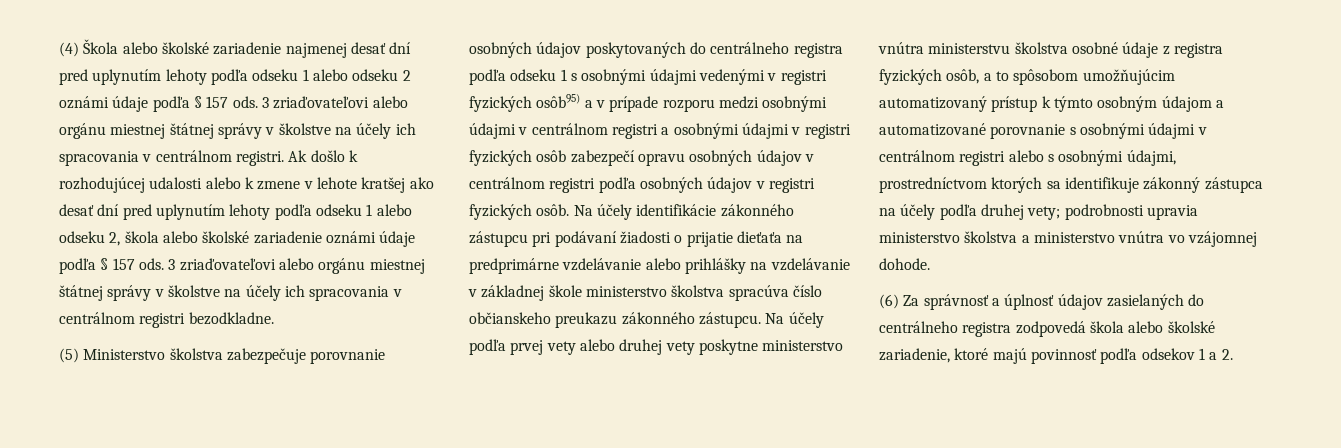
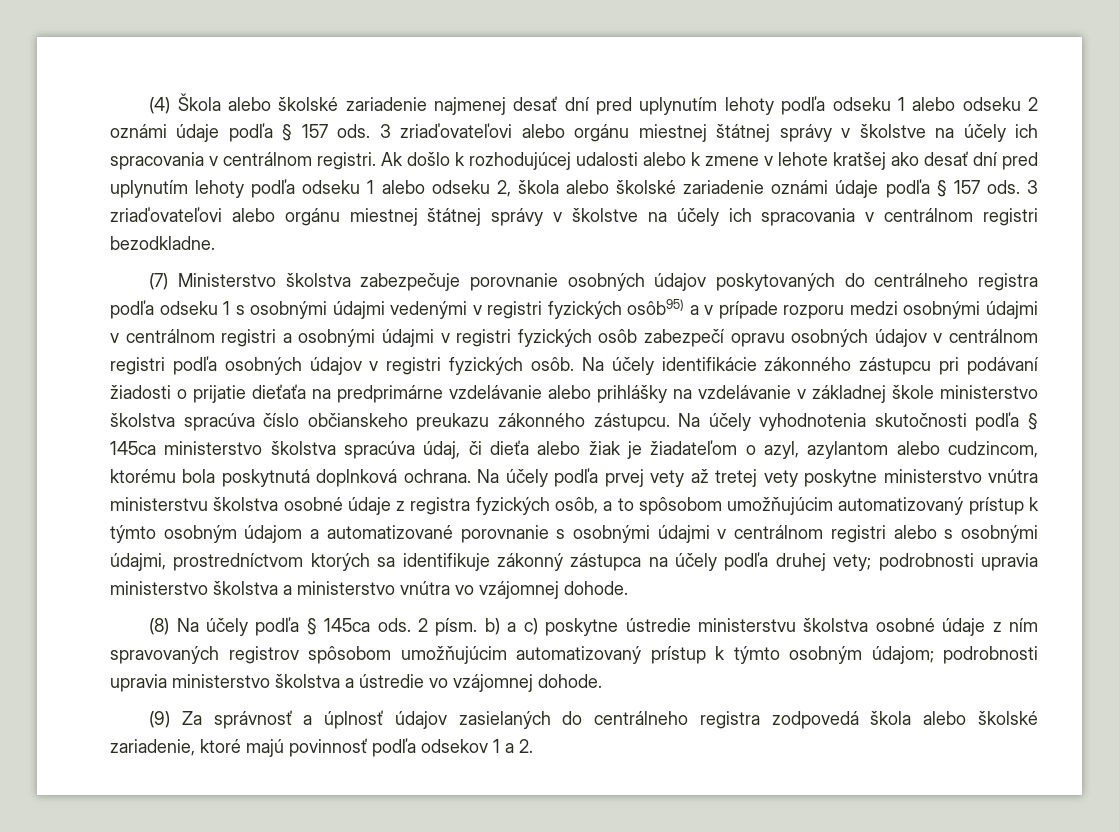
[59,348,79,363] (5) -> [149,273,169,290] (7)
(824, 320) none -> [759,412,1039,431] [110,440,1038,459] [110,469,548,487] vyhodnotenia skutočnosti podľa § 145ca ministerstvo školstva spracúva údaj, či dieťa alebo žiak je žiadateľom o azyl, azylantom alebo cudzincom, ktorému bola poskytnutá doplnková ochrana. Na účely
[579,339,663,355] alebo druhej -> [690,469,758,487] až tretej
[879,294,899,309] (6) -> [149,617,1038,636] [110,646,1038,664] [110,674,602,692] [149,711,171,728] (8) Na účely podľa § 145ca ods. 2 písm. b) a c) poskytne ústredie ministerstvu školstva osobné údaje z ním spravovaných registrov spôsobom umožňujúcim automatizovaný prístup k týmto osobným údajom; podrobnosti upravia ministerstvo školstva a ústredie vo vzájomnej dohode. // (9)

